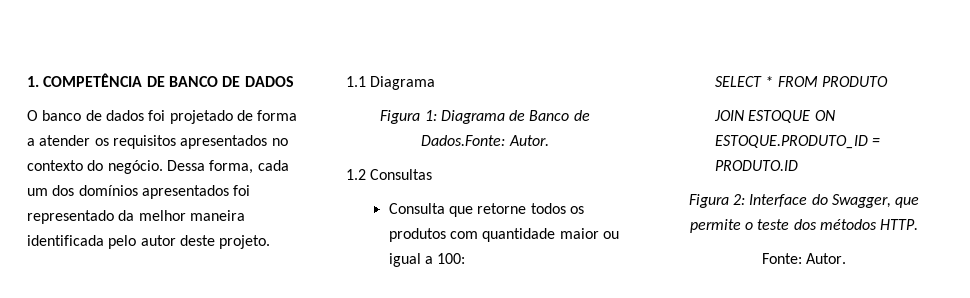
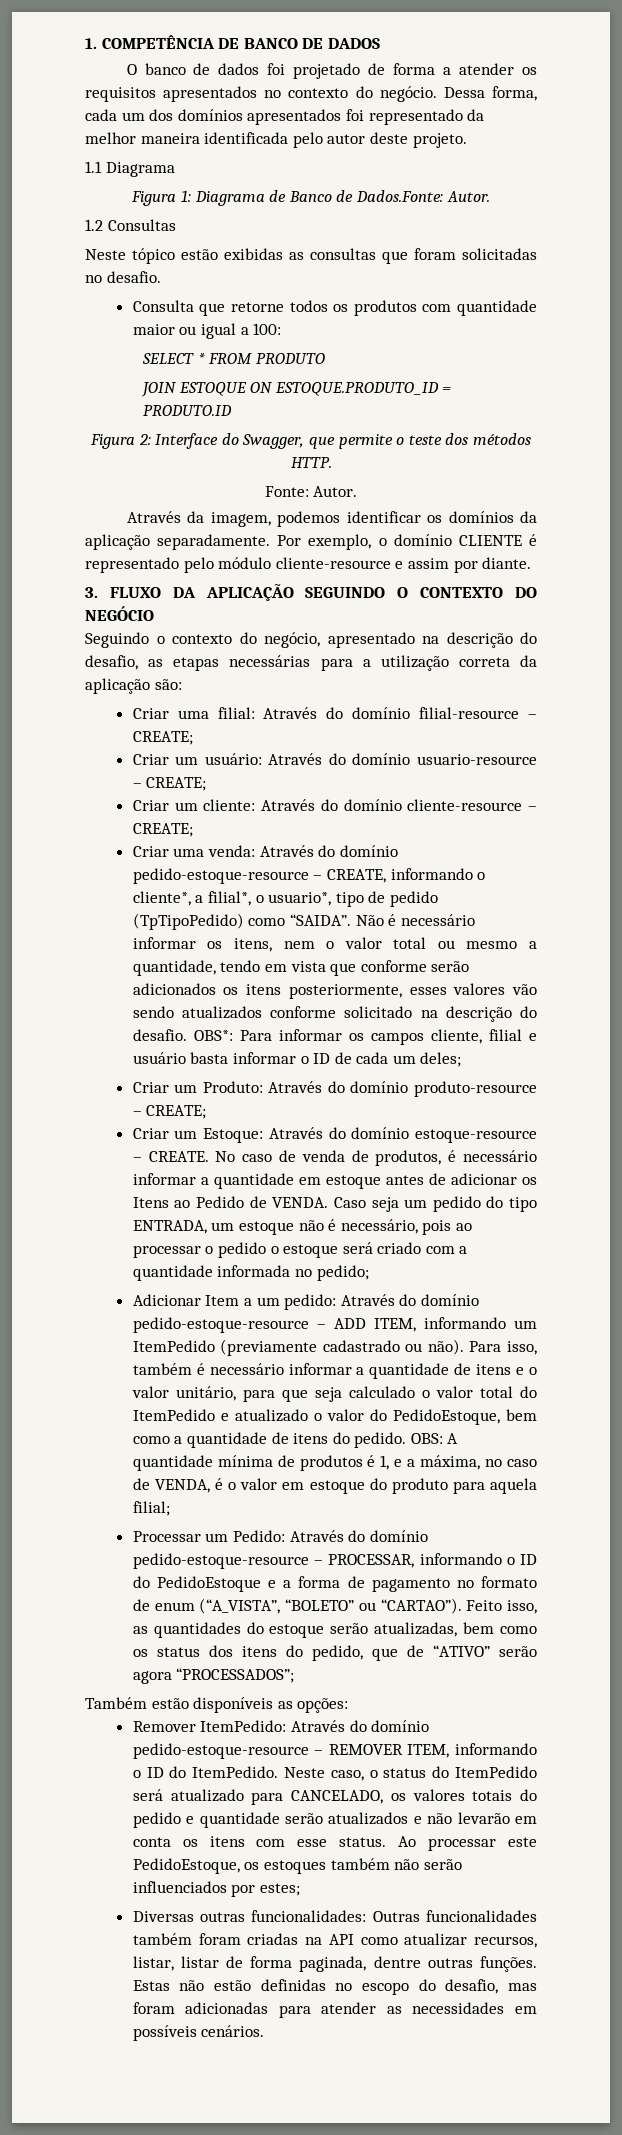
(433, 174) none -> [85,248,537,264] [85,271,161,283] // Neste tópico estão exibidas as consultas que foram solicitadas no desafio.
(847, 258) none -> [126,511,537,527] [85,534,538,550] [85,557,532,573] [85,584,537,601] [85,606,154,621] [85,632,537,648] [85,655,537,671] [85,678,182,694] [132,707,537,719] [132,731,193,745] [132,753,537,765] [132,777,207,791] [132,799,537,811] [132,823,193,837] [132,845,398,857] [132,868,486,884] [132,891,438,907] [132,913,475,930] [132,937,538,952] [132,960,470,976] [132,983,537,999] [132,1006,537,1022] [132,1029,537,1045] [132,1052,462,1067] [132,1081,537,1097] [132,1105,207,1119] [132,1127,537,1143] [132,1150,537,1166] [132,1173,537,1189] [132,1196,537,1212] [132,1219,472,1235] [132,1242,468,1258] [132,1265,369,1281] [132,1294,479,1310] [132,1317,537,1333] [132,1339,538,1356] [132,1363,537,1379] [131,1386,538,1402] [132,1409,537,1425] [132,1432,459,1448] [132,1455,538,1471] [132,1478,537,1494] [132,1501,170,1516] [132,1530,428,1542] [132,1553,538,1569] [132,1576,537,1592] [132,1598,538,1614] [132,1622,537,1638] [132,1645,538,1661] [132,1668,295,1684] [85,1697,349,1713] [132,1720,430,1732] [132,1743,537,1759] [132,1766,538,1781] [132,1789,538,1805] [132,1812,537,1828] [132,1836,537,1851] [132,1858,462,1874] [132,1881,300,1897] [132,1910,537,1922] [132,1933,538,1948] [132,1956,537,1972] [132,1979,537,1995] [132,2002,537,2018] [132,2025,265,2041] // Através da imagem, podemos identificar os domínios da aplicação separadamente. Por exemplo, o domínio CLIENTE é representado pelo módulo cliente-resource e assim por diante. // 3. FLUXO DA APLICAÇÃO SEGUINDO O CONTEXTO DO NEGÓCIO // Seguindo o contexto do negócio, apresentado na descrição do desafio, as etapas necessárias para a utilização correta da aplicação são: // Criar uma filial: Através do domínio filial-resource – CREATE; // Criar um usuário: Através do domínio usuario-resource – CREATE; // Criar um cliente: Através do domínio cliente-resource – CREATE; // Criar uma venda: Através do domínio pedido-estoque-resource – CREATE, informando o cliente*, a filial*, o usuario*, tipo de pedido (TpTipoPedido) como “SAIDA”. Não é necessário informar os itens, nem o valor total ou mesmo a quantidade, tendo em vista que conforme serão adicionados os itens posteriormente, esses valores vão sendo atualizados conforme solicitado na descrição do desafio. OBS*: Para informar os campos cliente, filial e usuário basta informar o ID de cada um deles; // Criar um Produto: Através do domínio produto-resource – CREATE; // Criar um Estoque: Através do domínio estoque-resource – CREATE. No caso de venda de produtos, é necessário informar a quantidade em estoque antes de adicionar os Itens ao Pedido de VENDA. Caso seja um pedido do tipo ENTRADA, um estoque não é necessário, pois ao processar o pedido o estoque será criado com a quantidade informada no pedido; // Adicionar Item a um pedido: Através do domínio pedido-estoque-resource – ADD ITEM, informando um ItemPedido (previamente cadastrado ou não). Para isso, também é necessário informar a quantidade de itens e o valor unitário, para que seja calculado o valor total do ItemPedido e atualizado o valor do PedidoEstoque, bem como a quantidade de itens do pedido. OBS: A quantidade mínima de produtos é 1, e a máxima, no caso de VENDA, é o valor em estoque do produto para aquela filial; // Processar um Pedido: Através do domínio pedido-estoque-resource – PROCESSAR, informando o ID do PedidoEstoque e a forma de pagamento no formato de enum (“A_VISTA”, “BOLETO” ou “CARTAO”). Feito isso, as quantidades do estoque serão atualizadas, bem como os status dos itens do pedido, que de “ATIVO” serão agora “PROCESSADOS”; // Também estão disponíveis as opções: // Remover ItemPedido: Através do domínio pedido-estoque-resource – REMOVER ITEM, informando o ID do ItemPedido. Neste caso, o status do ItemPedido será atualizado para CANCELADO, os valores totais do pedido e quantidade serão atualizados e não levarão em conta os itens com esse status. Ao processar este PedidoEstoque, os estoques também não serão influenciados por estes; // Diversas outras funcionalidades: Outras funcionalidades também foram criadas na API como atualizar recursos, listar, listar de forma paginada, dentre outras funções. Estas não estão definidas no escopo do desafio, mas foram adicionadas para atender as necessidades em possíveis cenários.

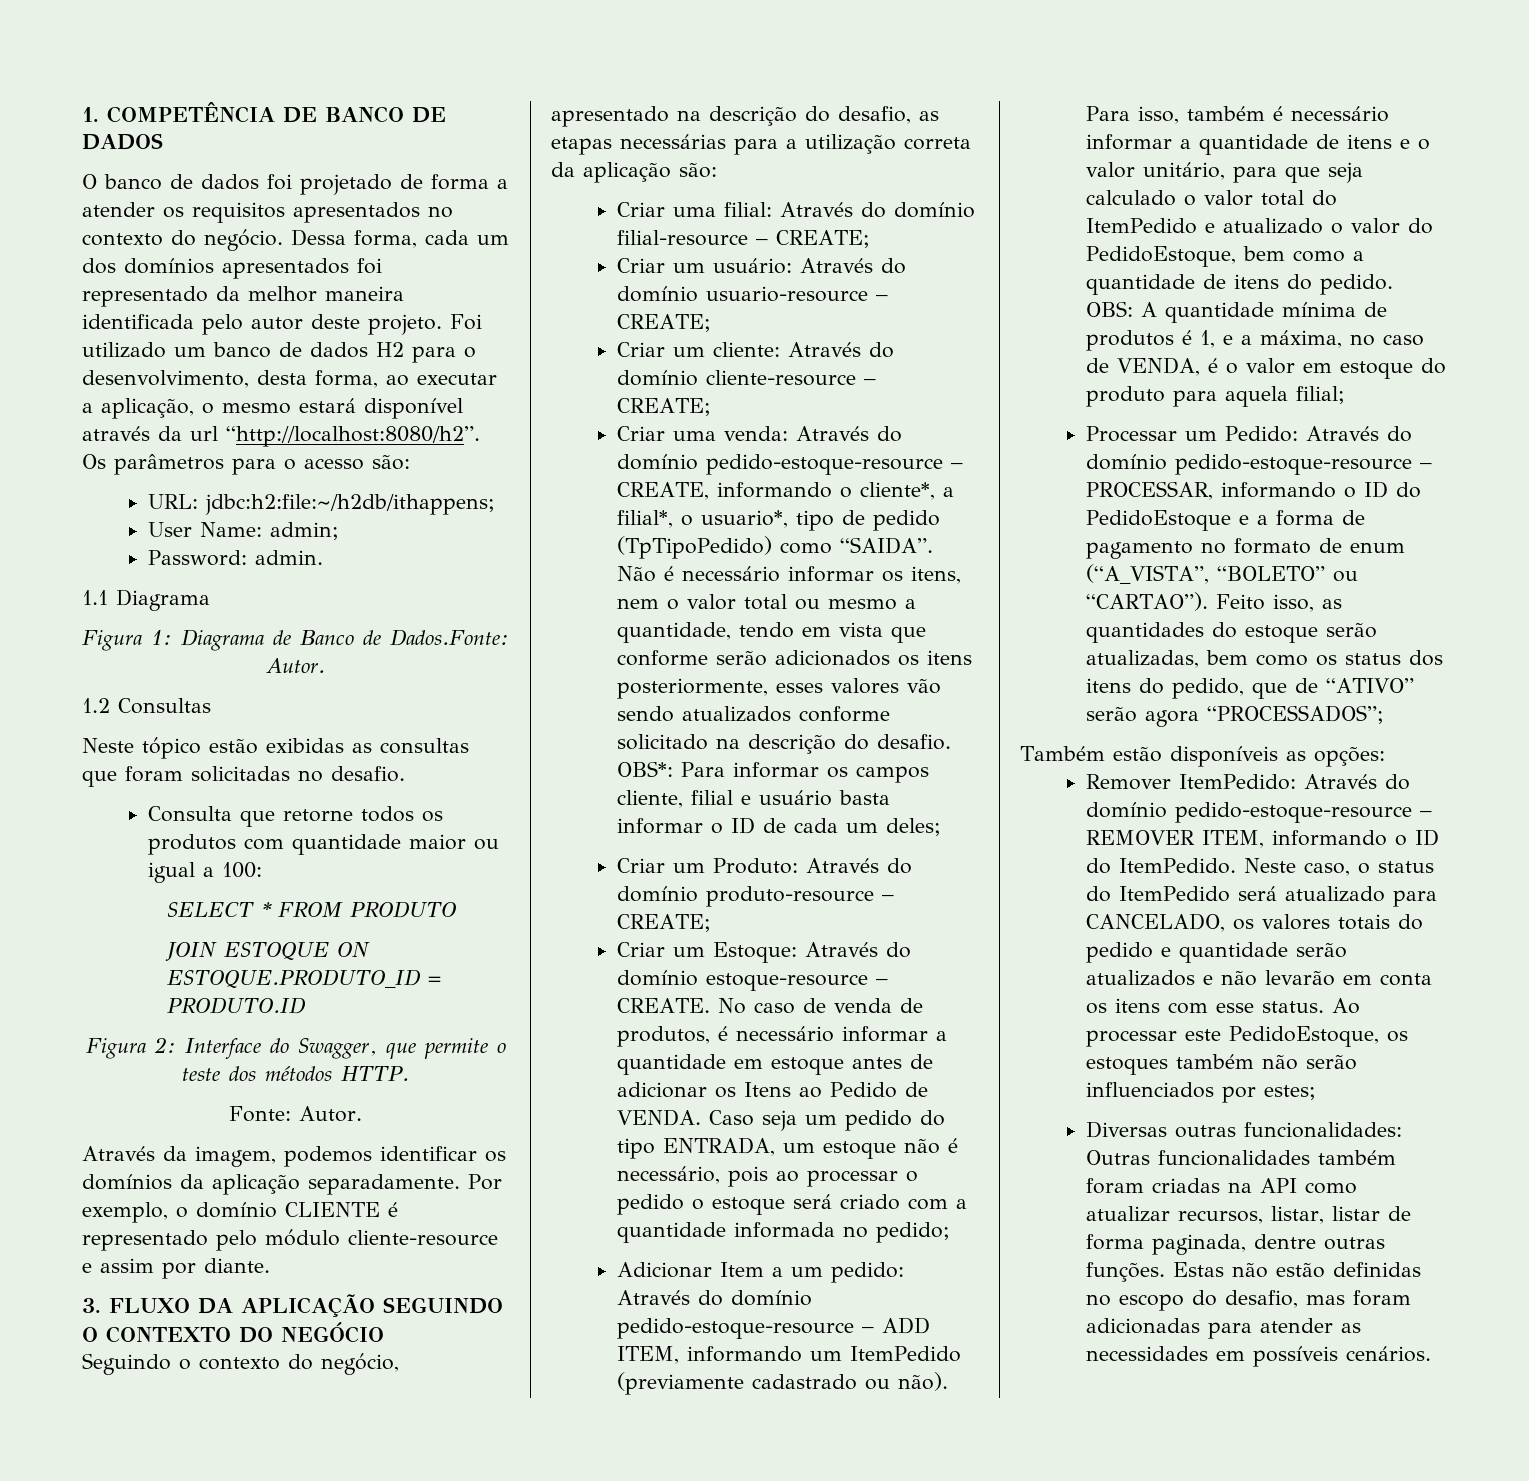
(467, 140) none -> [450,314,482,330] [82,342,476,363] [82,370,497,388] [82,398,463,419] [82,426,480,447] [82,454,410,475] [148,494,496,515] [148,522,340,540] [148,550,324,566] Foi utilizado um banco de dados H2 para o desenvolvimento, desta forma, ao executar a aplicação, o mesmo estará disponível através da url “http://localhost:8080/h2”. Os parâmetros para o acesso são: // URL: jdbc:h2:file:~/h2db/ithappens; // User Name: admin; // Password: admin.

